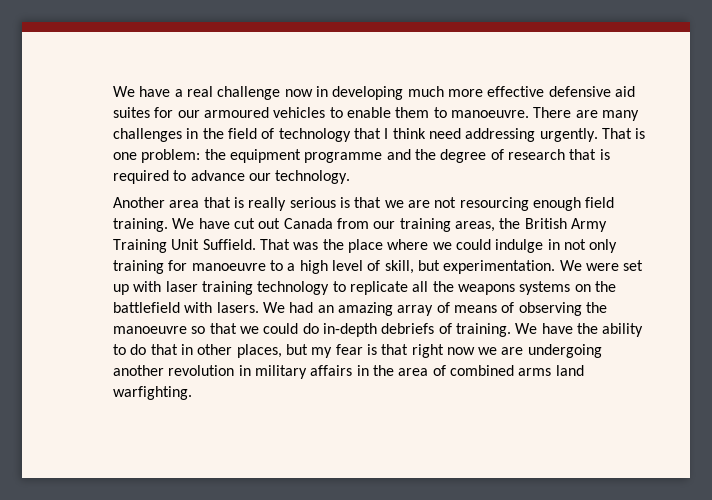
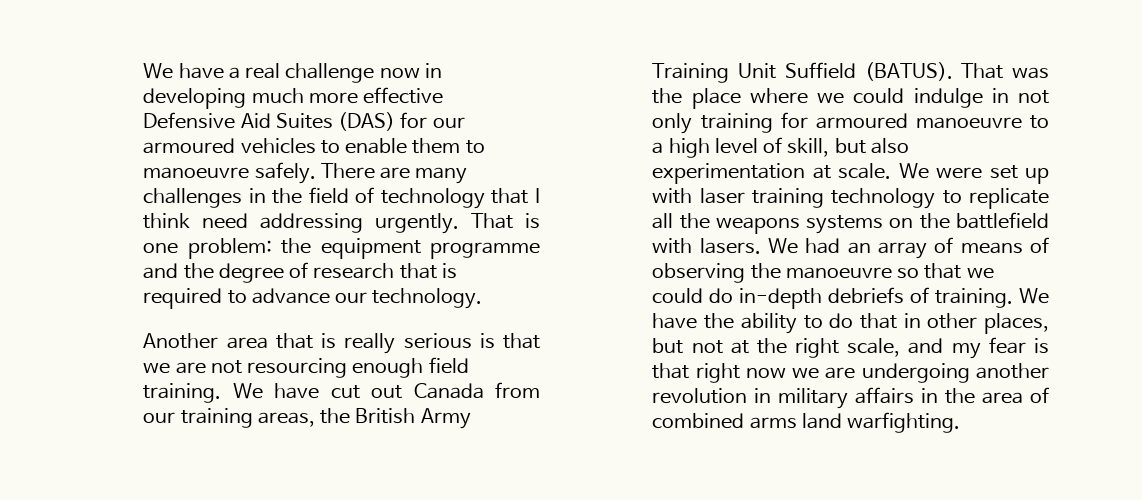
[548,86,635,97] [113,107,151,118] defensive aid suites -> [143,112,396,131] Defensive Aid Suites (DAS)
[450,110,529,118] manoeuvre. -> [143,162,316,184] manoeuvre safely.
[202,239,256,250] Suffield. -> [784,62,953,81] Suffield (BATUS).
(188, 265) none -> [815,113,908,129] armoured
[443,260,556,274] experimentation. -> [871,138,910,154] [652,163,892,184] also experimentation at scale.
[337,302,393,316] amazing -> (871, 248) none
(308, 349) none -> [691,338,944,358] not at the right scale, and

